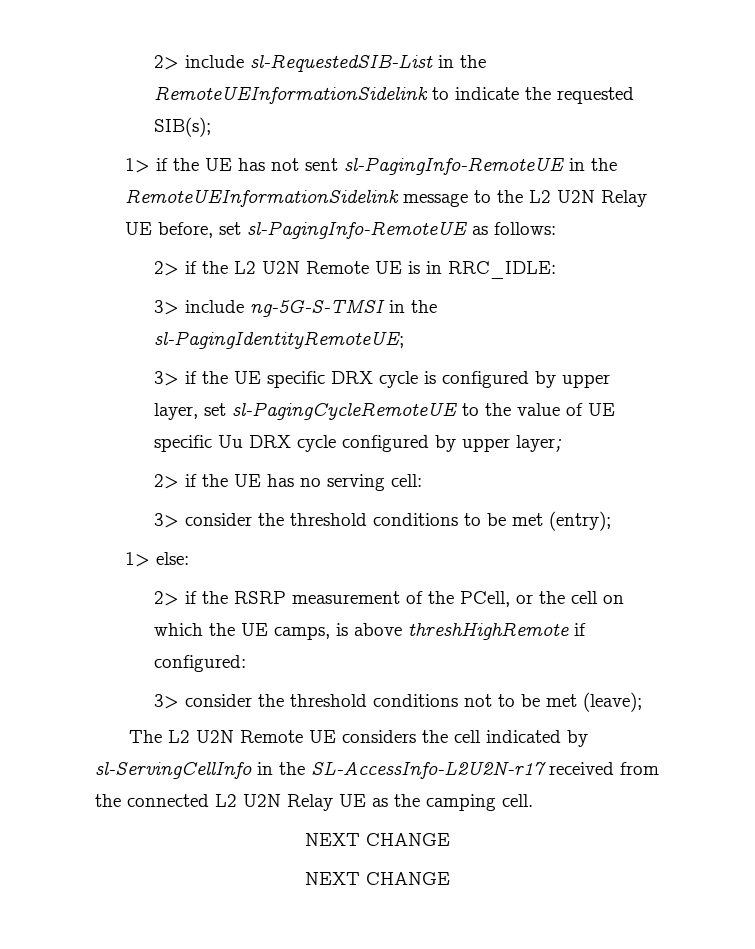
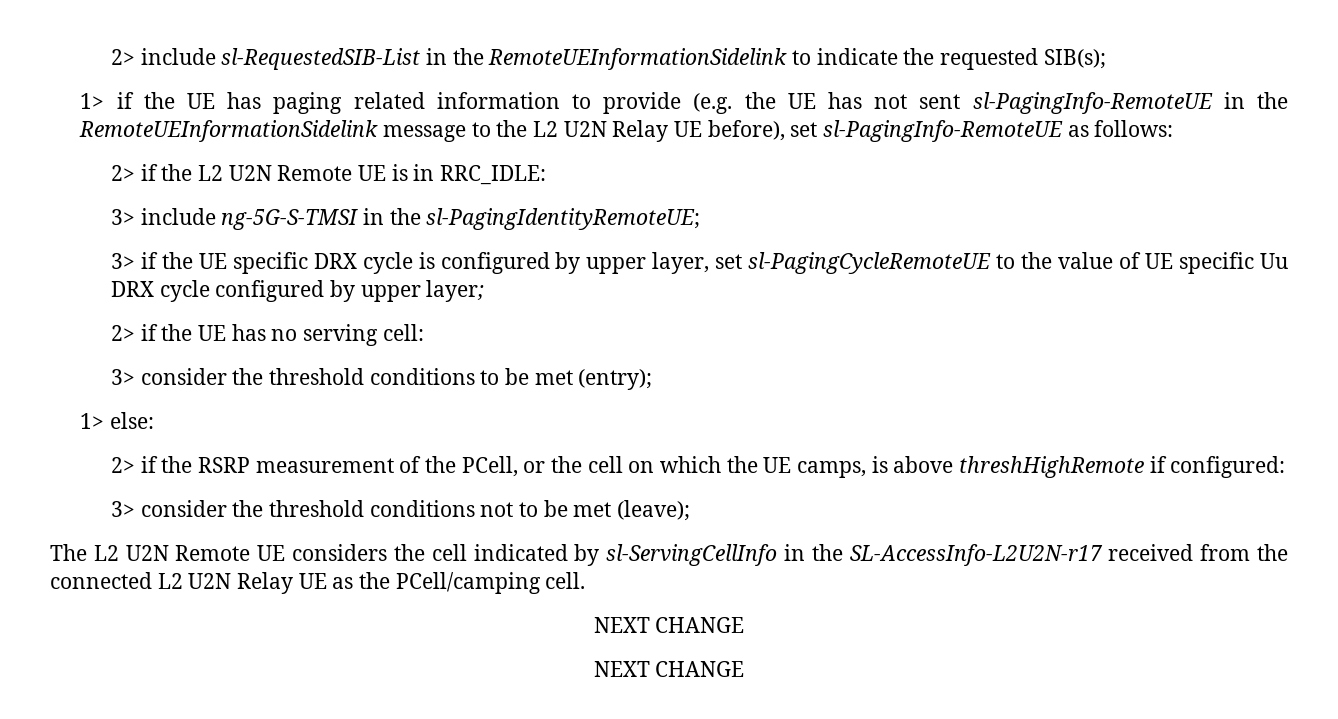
(265, 164) none -> [273,92,863,114] paging related information to provide (e.g. the UE has
[157,222,213,238] before, -> [707,120,785,141] before),
[426,794,496,811] camping -> [395,572,541,594] PCell/camping

